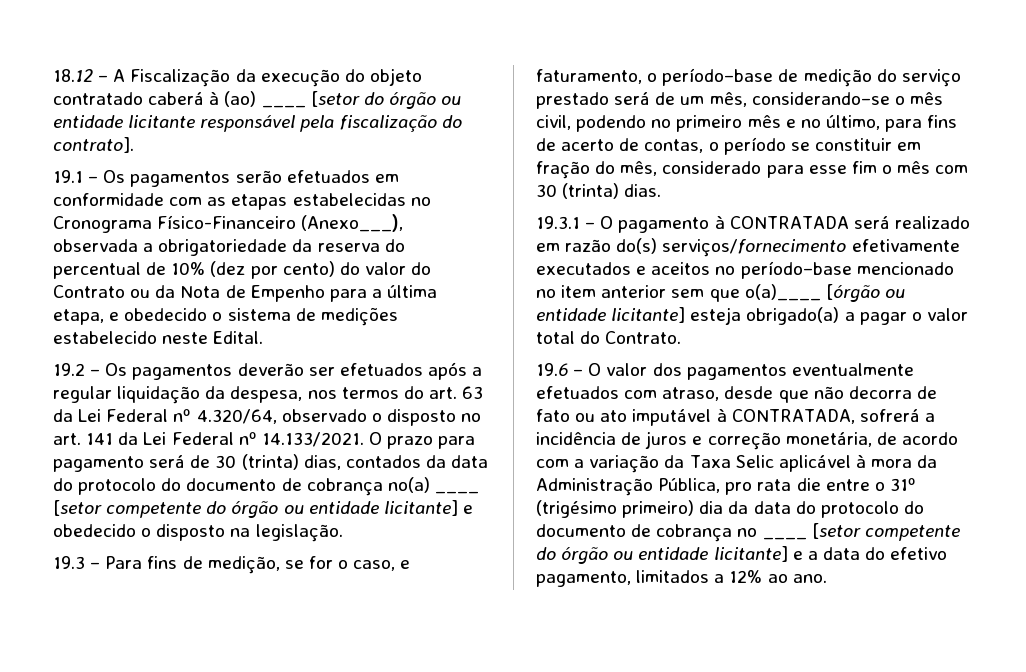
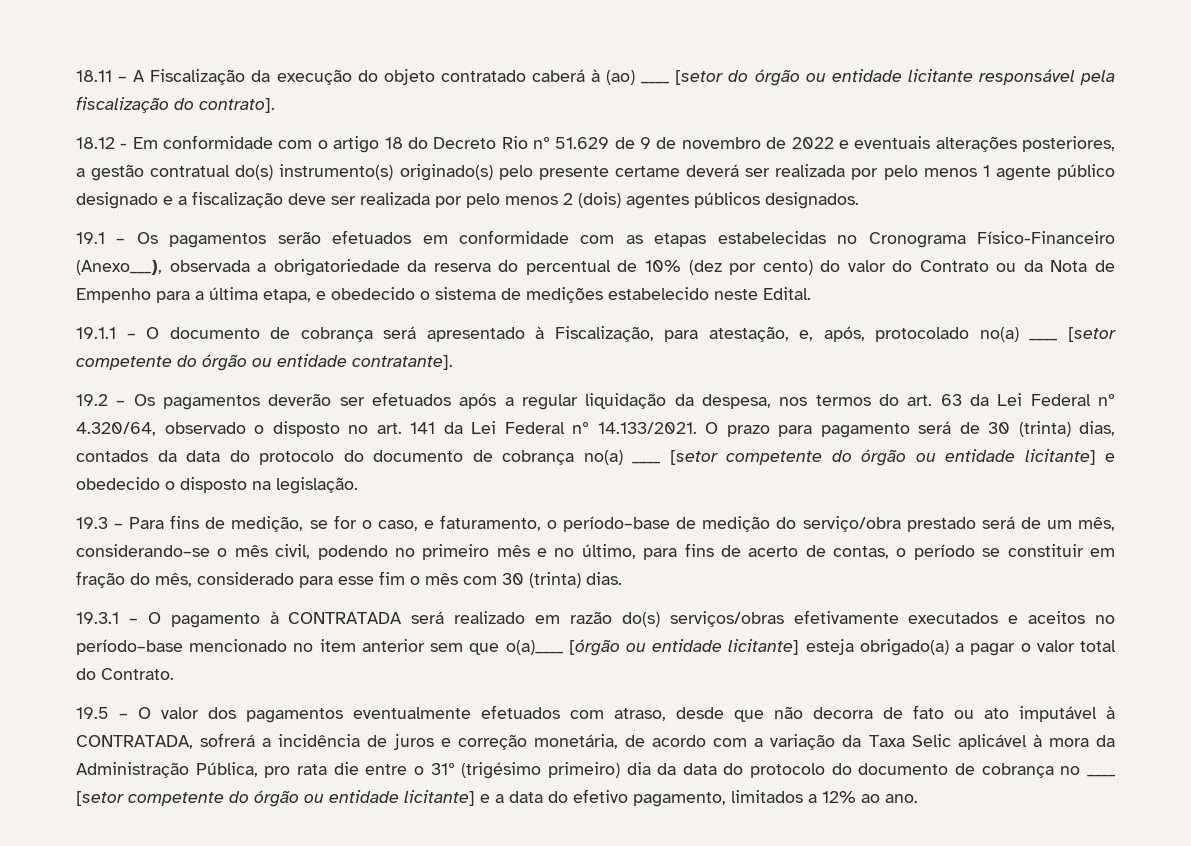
[53,69,93,82] 18.12 -> [76,70,112,82] 18.11
(134, 145) none -> [76,135,1116,153] [76,164,1115,181] [76,191,859,209] // 18.12 - Em conformidade com o artigo 18 do Decreto Rio nº 51.629 de 9 de novembro de 2022 e eventuais alterações posteriores, a gestão contratual do(s) instrumento(s) originado(s) pelo presente certame deverá ser realizada por pelo menos 1 agente público designado e a fiscalização deve ser realizada por pelo menos 2 (dois) agentes públicos designados.
(264, 337) none -> [76,326,1116,342] [76,354,453,371] // 19.1.1 – O documento de cobrança será apresentado à Fiscalização, para atestação, e, após, protocolado no(a) ____ [setor competente do órgão ou entidade contratante].
[901,69,961,87] serviço -> [802,516,901,532] serviço/obra
[662,239,847,257] serviços/fornecimento -> [669,611,784,627] serviços/obras
[536,363,568,376] 19.6 -> [76,707,109,719] 19.5

